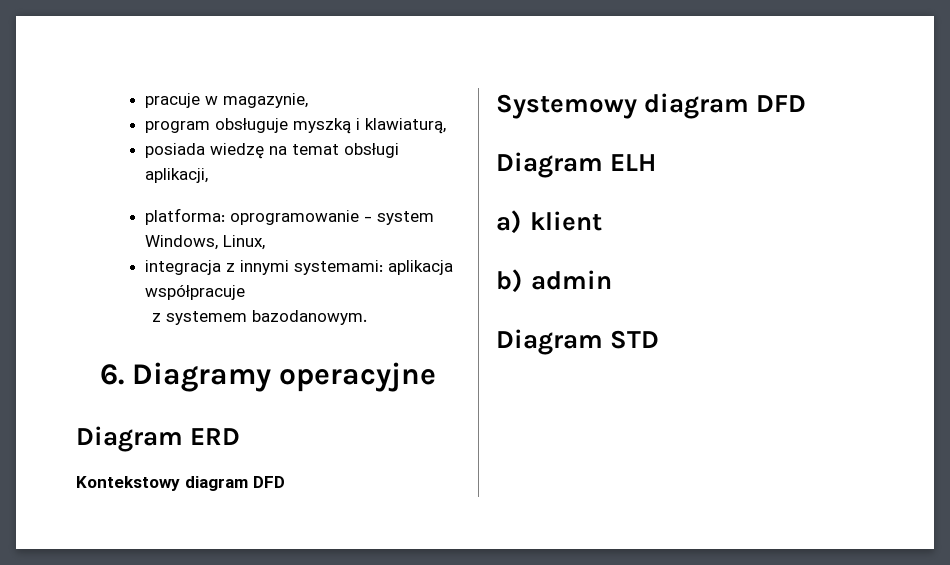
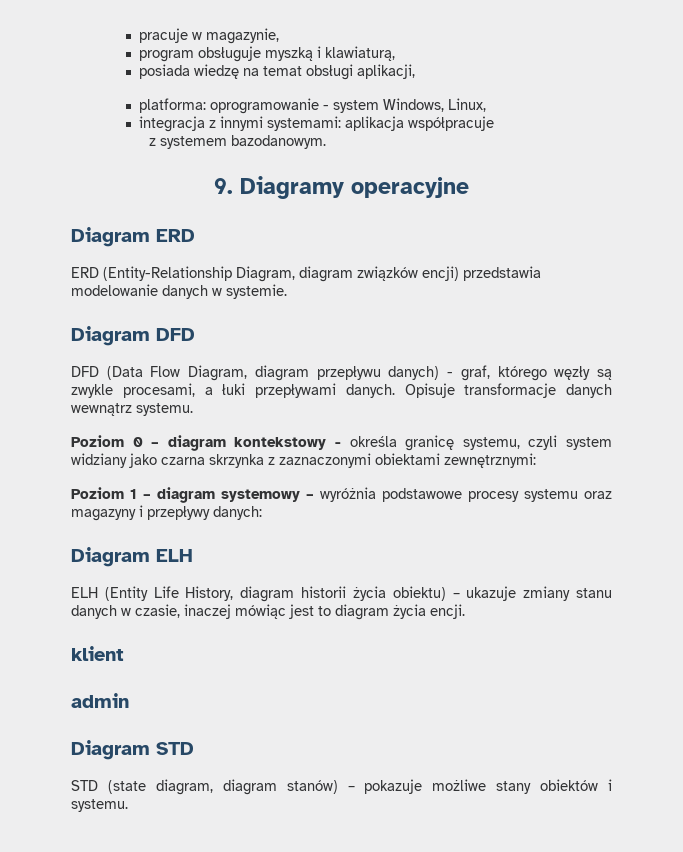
[99,364,124,385] 6. -> [214,178,233,194] 9.
[76,476,285,491] [496,93,807,119] [496,152,657,178] [496,210,521,234] Kontekstowy diagram DFD // Systemowy diagram DFD // Diagram ELH // a) -> [71,266,541,282] [71,284,287,299] [71,326,195,346] [71,365,613,381] [71,383,612,398] [71,403,193,416] [71,435,613,451] [71,453,536,468] [71,487,612,503] [71,505,262,521] [71,547,193,567] [71,586,612,602] [71,604,465,620] ERD (Entity-Relationship Diagram, diagram związków encji) przedstawia modelowanie danych w systemie. // Diagram DFD // DFD (Data Flow Diagram, diagram przepływu danych) - graf, którego węzły są zwykle procesami, a łuki przepływami danych. Opisuje transformacje danych wewnątrz systemu. // Poziom 0 – diagram kontekstowy - określa granicę systemu, czyli system widziany jako czarna skrzynka z zaznaczonymi obiektami zewnętrznymi: // Poziom 1 – diagram systemowy – wyróżnia podstawowe procesy systemu oraz magazyny i przepływy danych: // Diagram ELH // ELH (Entity Life History, diagram historii życia obiektu) – ukazuje zmiany stanu danych w czasie, inaczej mówiąc jest to diagram życia encji. //
[496,269,522,293] b) -> (124, 653) none
(660, 339) none -> [71,779,612,795] [71,799,128,812] // STD (state diagram, diagram stanów) – pokazuje możliwe stany obiektów i systemu.

